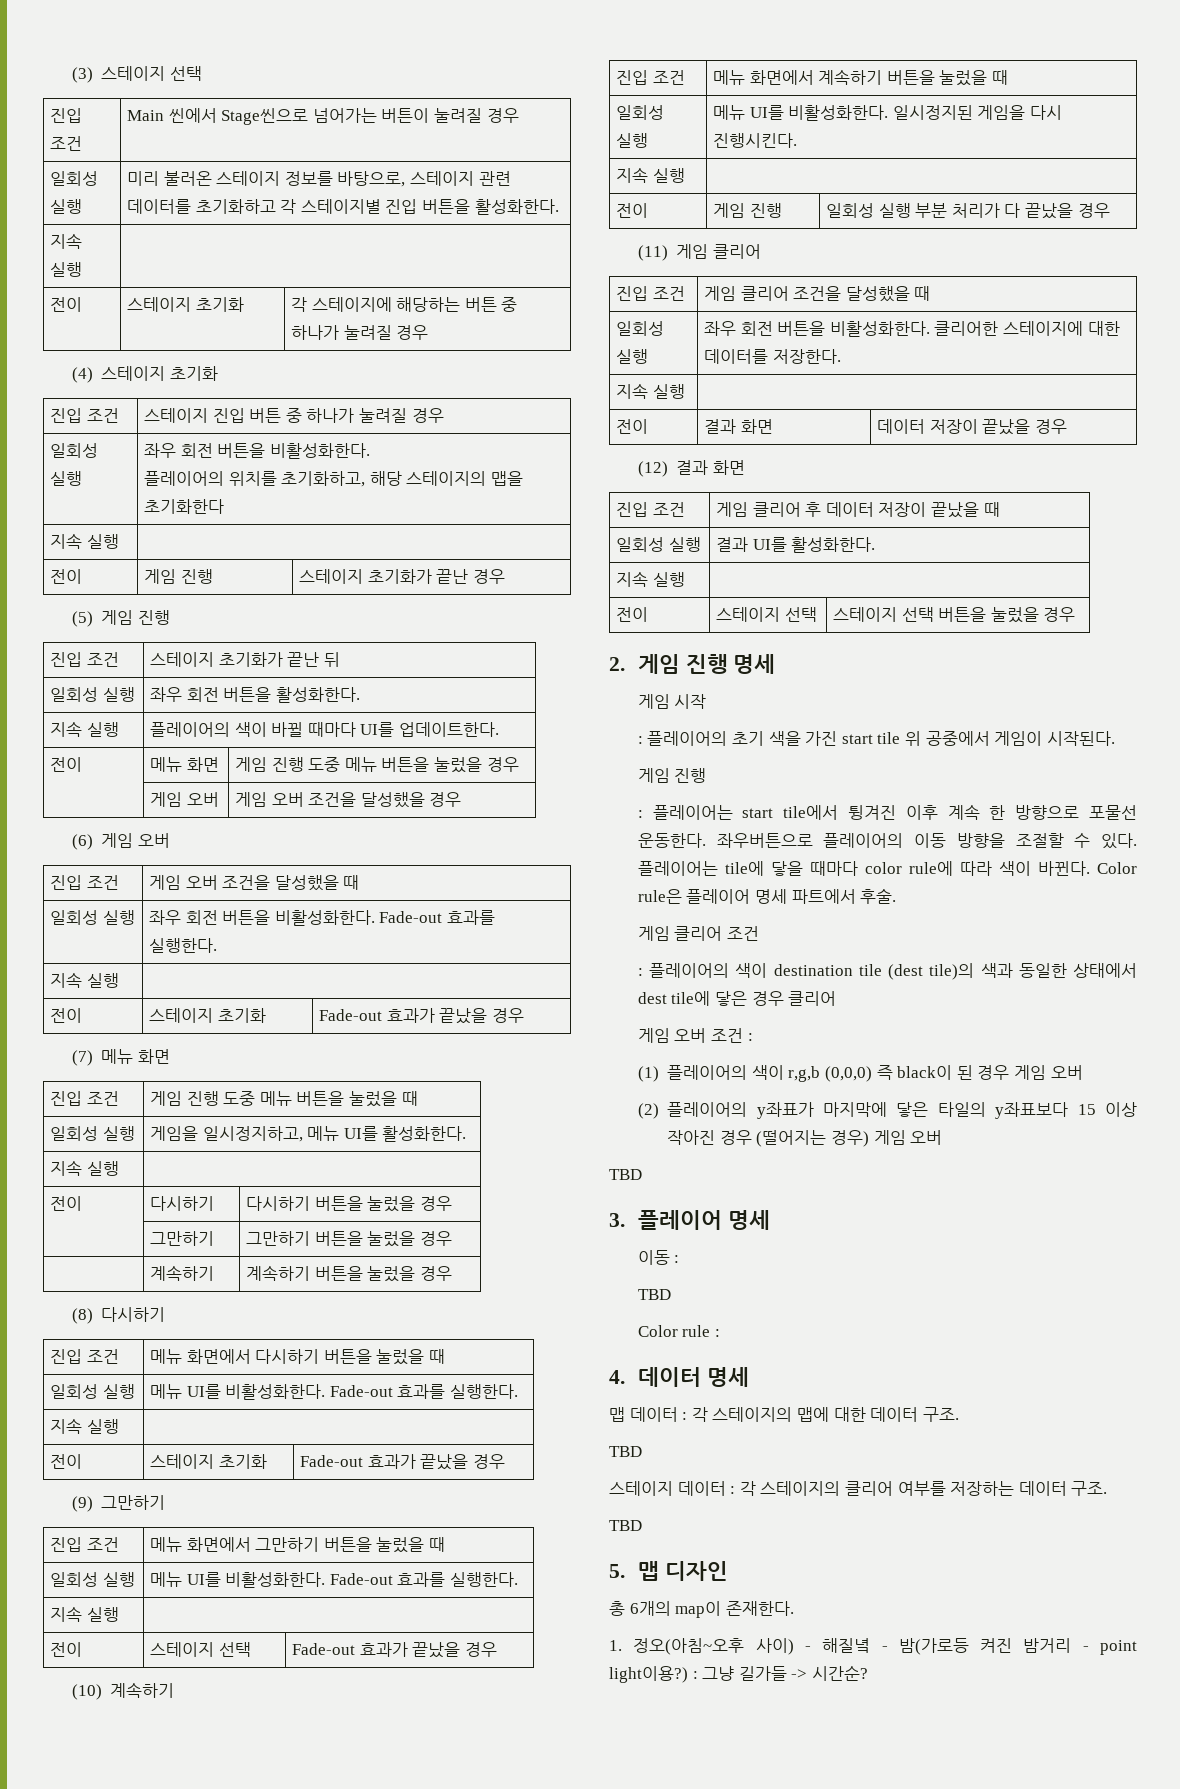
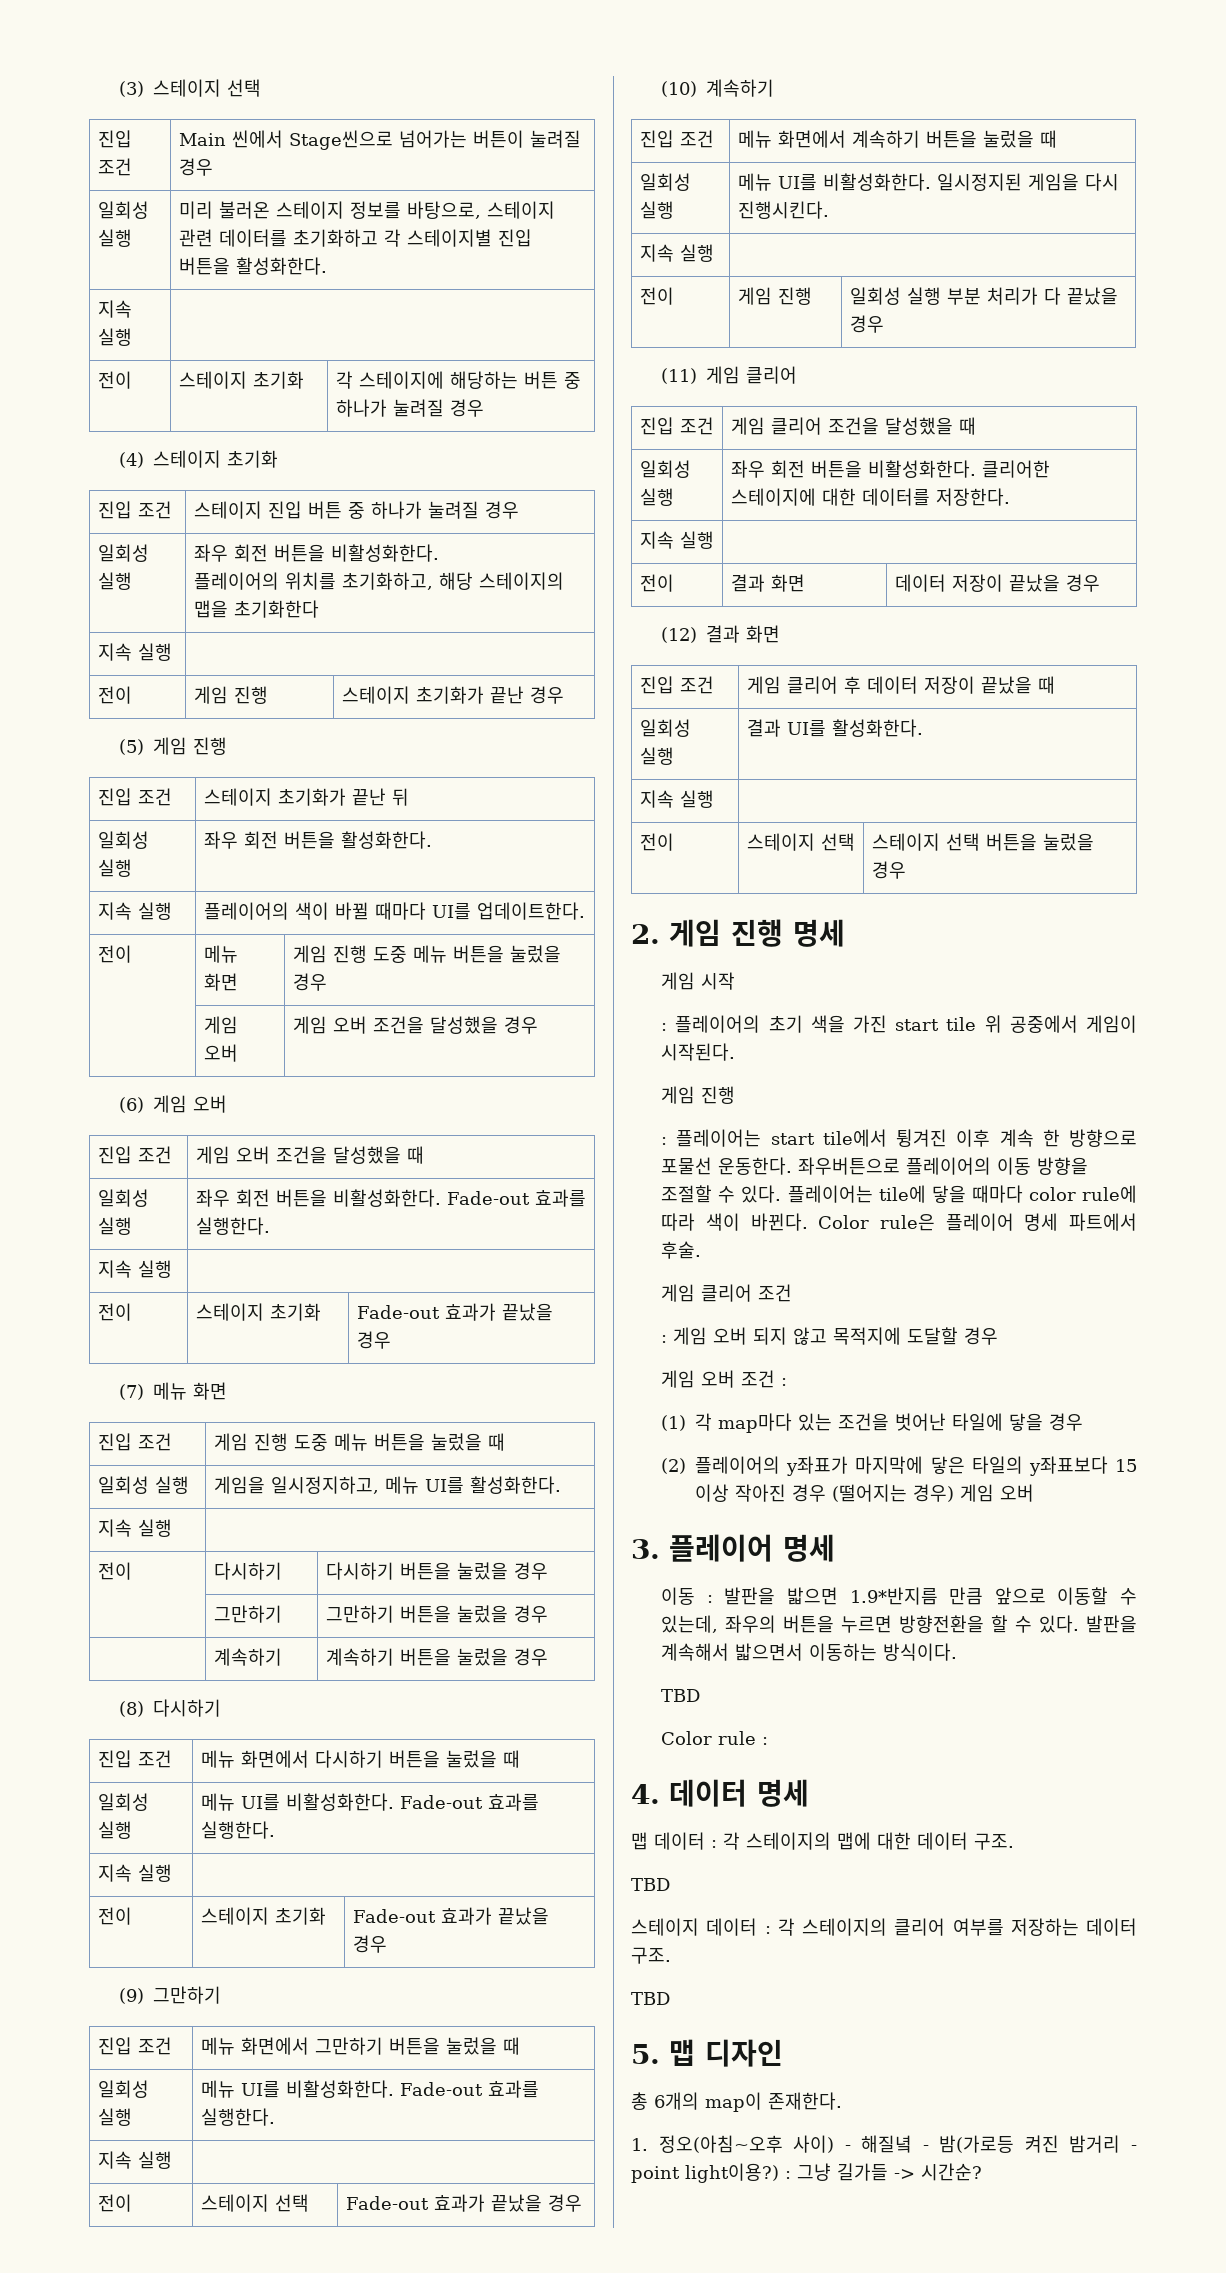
[649,963,1137,980] [637,991,837,1006] 플레이어의 색이 destination tile (dest tile)의 색과 동일한 상태에서 dest tile에 닿은 경우 클리어 -> [673,1327,999,1345] 게임 오버 되지 않고 목적지에 도달할 경우
[667,1065,1083,1082] 플레이어의 색이 r,g,b (0,0,0) 즉 black이 된 경우 게임 오버 -> [695,1413,1084,1433] 각 map마다 있는 조건을 벗어난 타일에 닿을 경우
[609,1169,642,1180] // TBD -> (1035, 1493) none
(680, 1259) none -> [724,1587,1137,1605] [661,1615,1137,1633] [661,1643,958,1661] 발판을 밟으면 1.9*반지름 만큼 앞으로 이동할 수 있는데, 좌우의 버튼을 누르면 방향전환을 할 수 있다. 발판을 계속해서 밟으면서 이동하는 방식이다.

